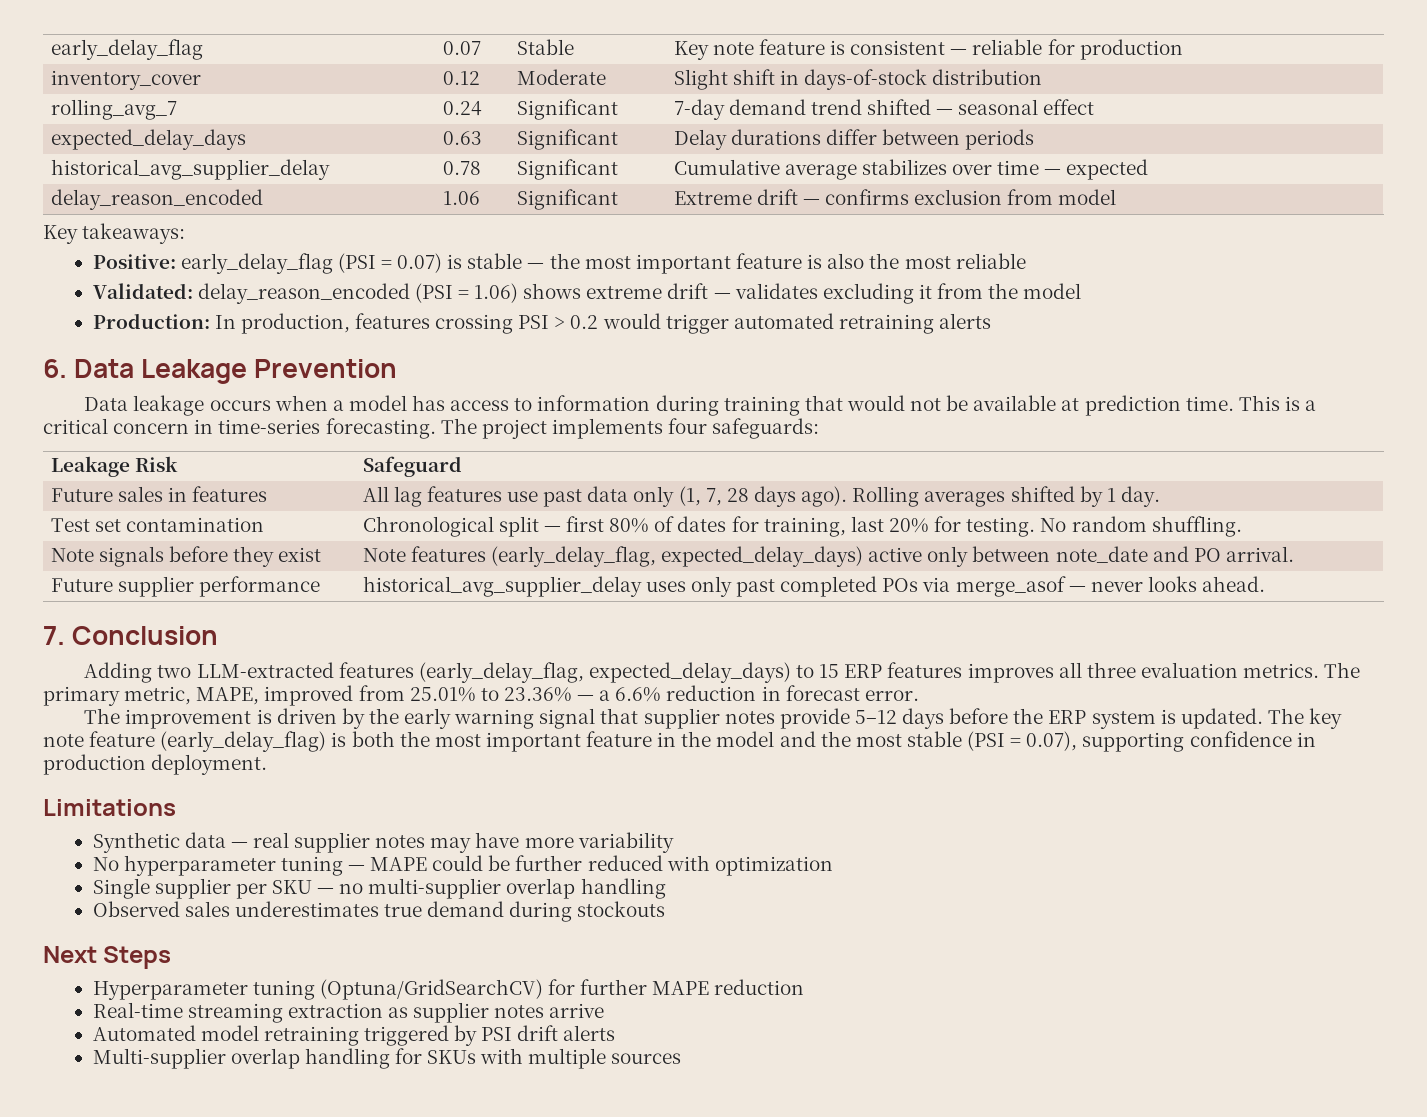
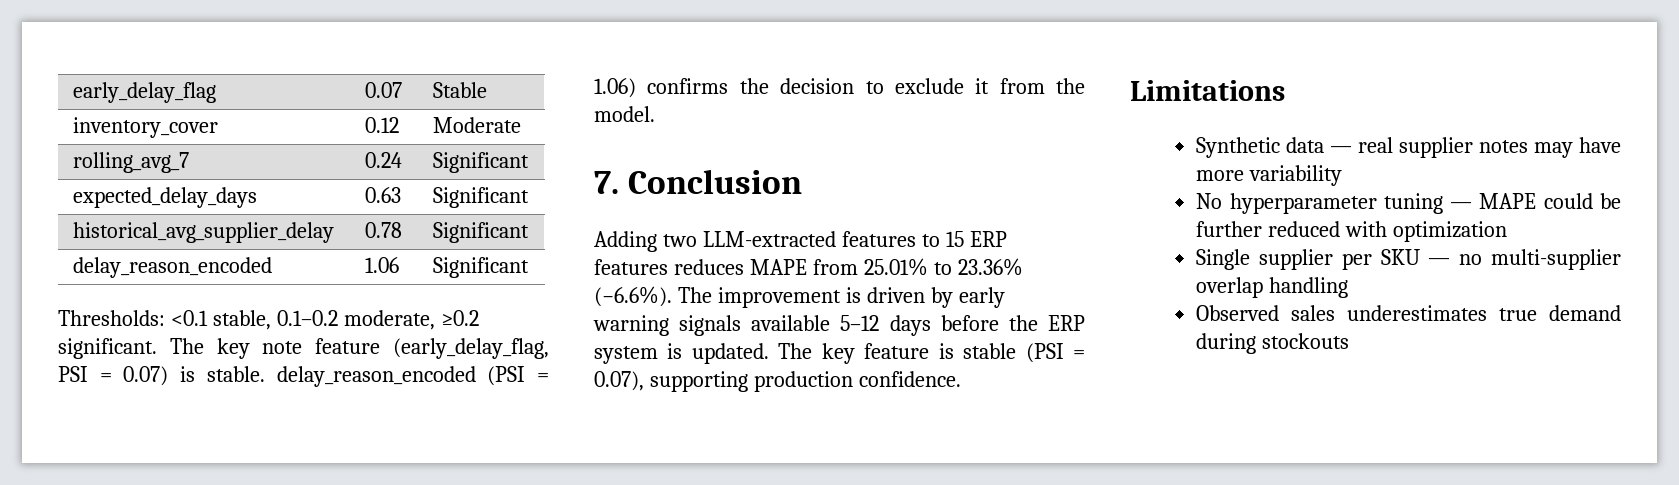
[673,39,1183,60] [50,70,201,90] [442,71,480,85] [516,69,606,85] [673,69,1043,90] [50,99,177,120] [442,101,482,116] [516,99,618,120] [673,99,1095,120] [50,129,246,150] [442,131,482,145] [516,129,618,150] [673,129,1035,150] [50,159,330,180] [442,161,481,175] [516,159,618,180] [673,159,1149,180] [50,189,263,210] [442,191,480,205] [516,189,618,210] [673,189,1117,205] [43,223,186,244] [92,253,1026,274] [92,283,1082,304] [92,313,992,334] [43,359,398,384] [84,395,1317,416] [43,418,820,439] [50,456,178,477] [362,456,462,477] [50,486,268,502] [362,486,1160,507] [50,517,264,532] [362,516,1242,537] [50,546,322,567] [362,546,1294,567] [50,576,320,597] [362,576,1266,597] | Key note feature is consistent — reliable for production // inventory_cover | 0.12 | Moderate | Slight shift in days-of-stock distribution // rolling_avg_7 | 0.24 | Significant | 7-day demand trend shifted — seasonal effect // expected_delay_days | 0.63 | Significant | Delay durations differ between periods // historical_avg_supplier_delay | 0.78 | Significant | Cumulative average stabilizes over time — expected // delay_reason_encoded | 1.06 | Significant | Extreme drift — confirms exclusion from model // Key takeaways: // Positive: early_delay_flag (PSI = 0.07) is stable — the most important feature is also the most reliable // Validated: delay_reason_encoded (PSI = 1.06) shows extreme drift — validates excluding it from the model // Production: In production, features crossing PSI > 0.2 would trigger automated retraining alerts // 6. Data Leakage Prevention // Data leakage occurs when a model has access to information during training that would not be available at prediction time. This is a critical concern in time-series forecasting. The project implements four safeguards: // Leakage Risk | Safeguard // Future sales in features | All lag features use past data only (1, 7, 28 days ago). Rolling averages shifted by 1 day. // Test set contamination | Chronological split — first 80% of dates for training, last 20% for testing. No random shuffling. // Note signals before they exist | Note features (early_delay_flag, expected_delay_days) active only between note_date and PO arrival. // Future supplier performance | historical_avg_supplier_delay uses only past completed POs via merge_asof — never looks ahead. -> [73,117,219,138] [365,117,400,133] [433,117,522,133] [73,152,190,173] [365,152,403,168] [433,152,530,173] [73,187,258,208] [365,187,402,203] [433,187,530,208] [73,222,335,243] [365,222,403,238] [433,222,530,243] [73,257,273,278] [365,257,400,273] [433,257,530,278] [58,310,479,330] [58,338,549,359] [58,366,549,387] [594,78,1085,98] [594,106,655,122] // inventory_cover | 0.12 | Moderate // rolling_avg_7 | 0.24 | Significant // expected_delay_days | 0.63 | Significant // historical_avg_supplier_delay | 0.78 | Significant // delay_reason_encoded | 1.06 | Significant // Thresholds: <0.1 stable, 0.1–0.2 moderate, ≥0.2 significant. The key note feature (early_delay_flag, PSI = 0.07) is stable. delay_reason_encoded (PSI = 1.06) confirms the decision to exclude it from the model.
[418,662,791,683] (early_delay_flag, expected_delay_days) -> (916, 239) none
[967,662,1361,683] [43,685,919,706] improves all three evaluation metrics. The primary metric, MAPE, improved from 25.01% to 23.36% — a 6.6% reduction in forecast error. // -> [673,258,1023,276] [594,286,672,307] reduces MAPE from 25.01% to 23.36% (−6.6%).
[368,708,399,724] the -> (953, 297) none
[539,708,850,729] signal that supplier notes provide -> [679,315,831,336] signals available
[43,731,902,752] note feature (early_delay_flag) is both the most important feature in the model and the most -> [864,343,954,359] feature is
[1189,731,1316,747] [43,754,268,775] confidence in production deployment. -> [753,371,961,392] production confidence.
[43,946,172,969] [92,979,805,1000] [92,1002,605,1023] [92,1025,616,1046] [92,1048,682,1069] // Next Steps // Hyperparameter tuning (Optuna/GridSearchCV) for further MAPE reduction // Real-time streaming extraction as supplier notes arrive // Automated model retraining triggered by PSI drift alerts // Multi-supplier overlap handling for SKUs with multiple sources -> (1350, 341) none

